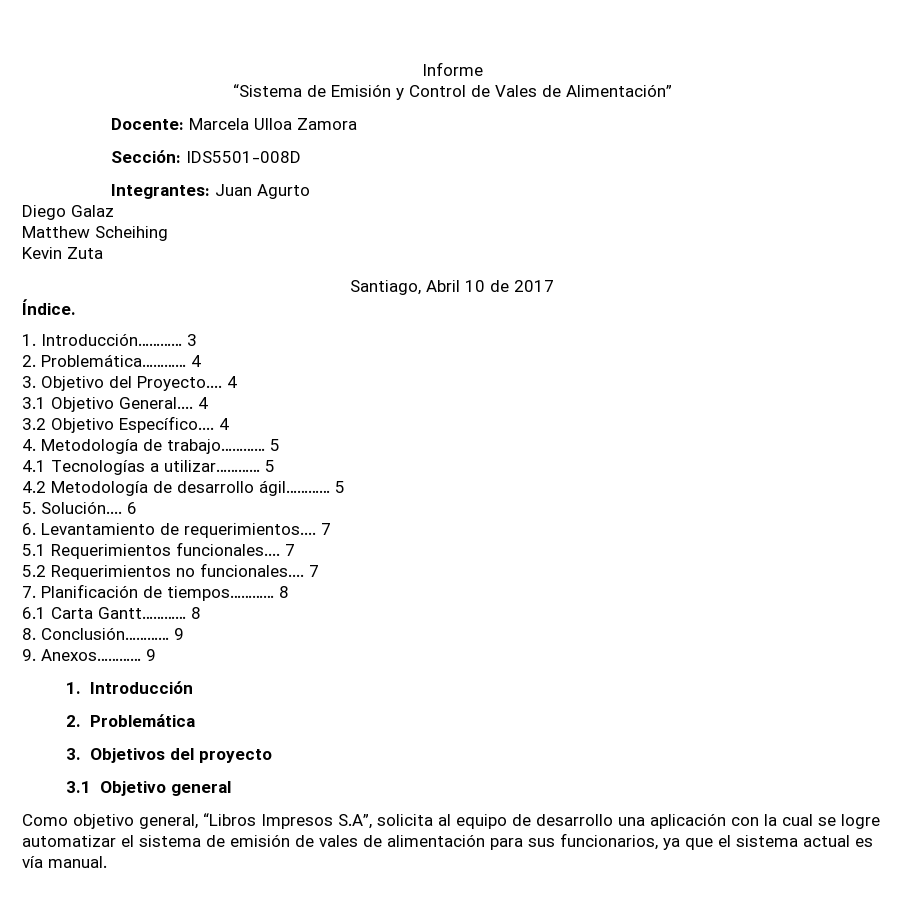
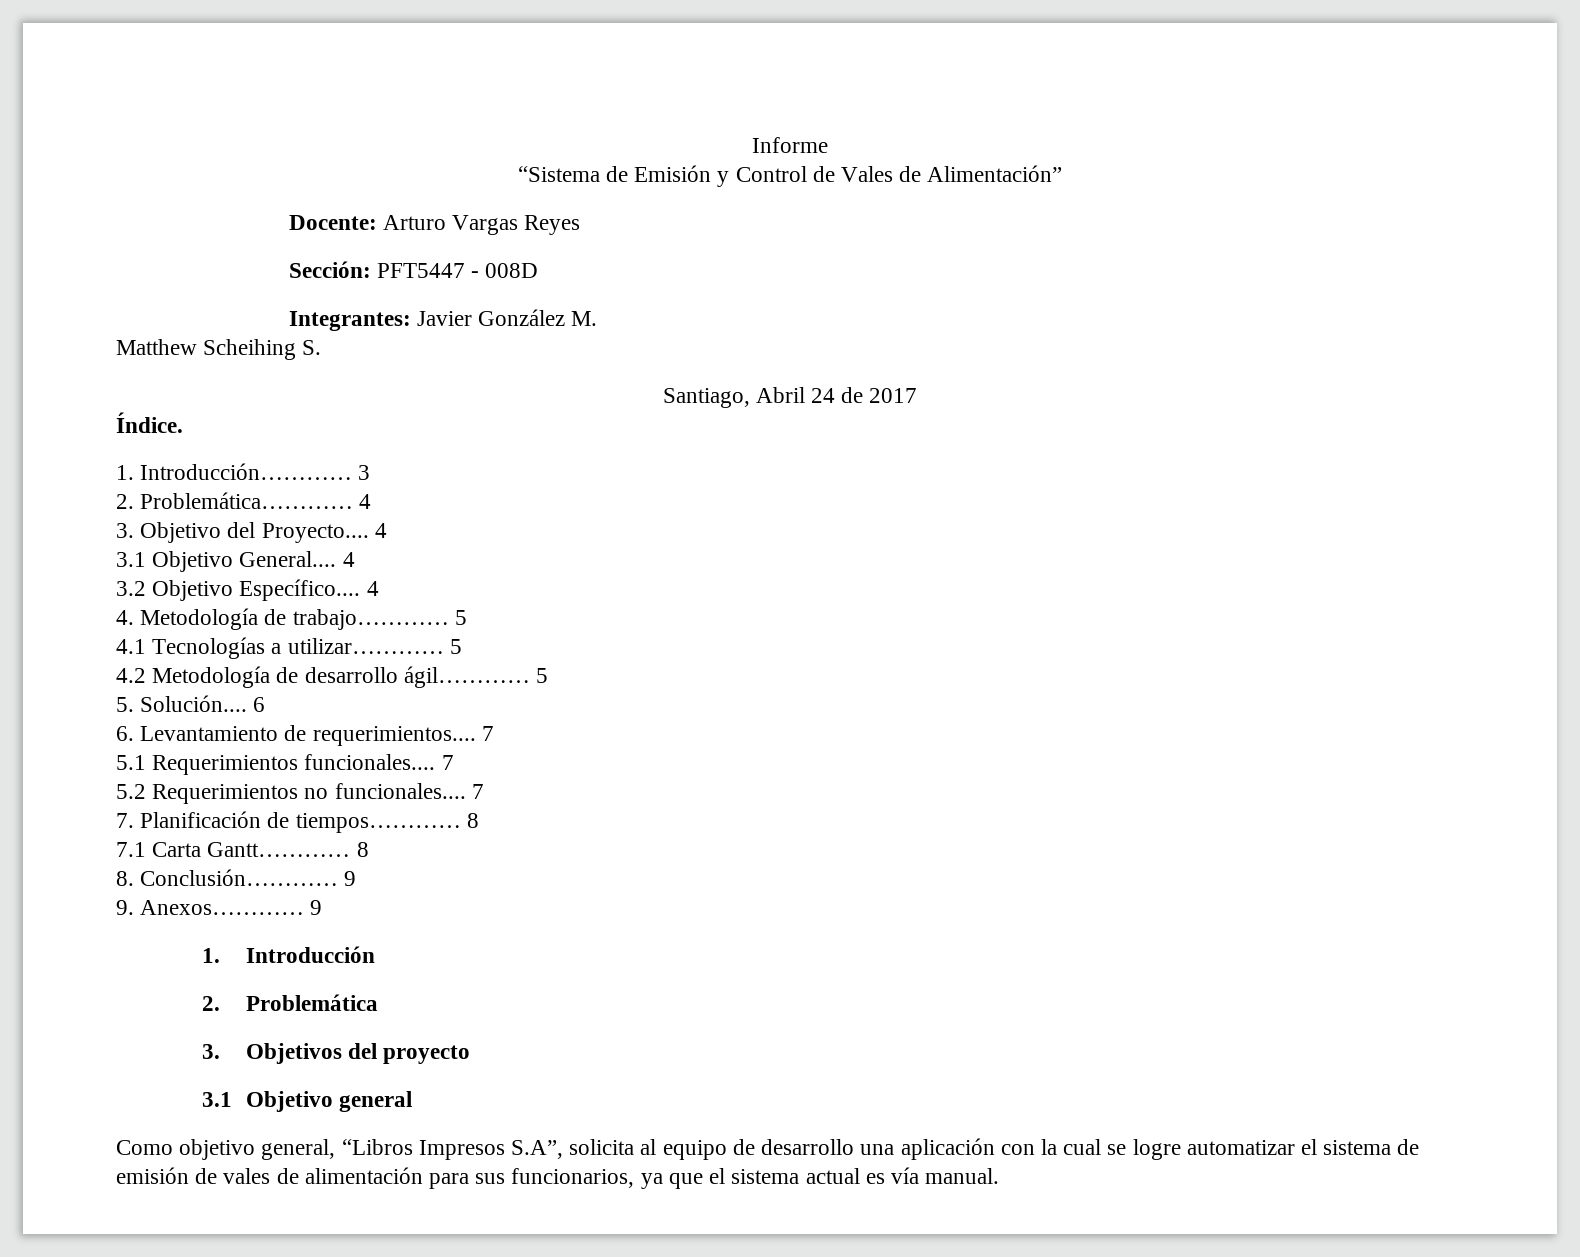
[188,118,357,130] [110,150,301,163] [110,184,310,199] [22,205,114,220] Marcela Ulloa Zamora // Sección: IDS5501-008D // Integrantes: Juan Agurto // Diego Galaz -> [382,215,581,235] [288,261,539,278] [288,309,598,331] Arturo Vargas Reyes // Sección: PFT5447 - 008D // Integrantes: Javier González M.
[22,247,103,259] // Kevin Zuta -> [302,340,322,355] S.
[465,280,485,292] 10 -> [811,388,836,403] 24
[22,607,46,619] 6.1 -> [116,842,146,857] 7.1

